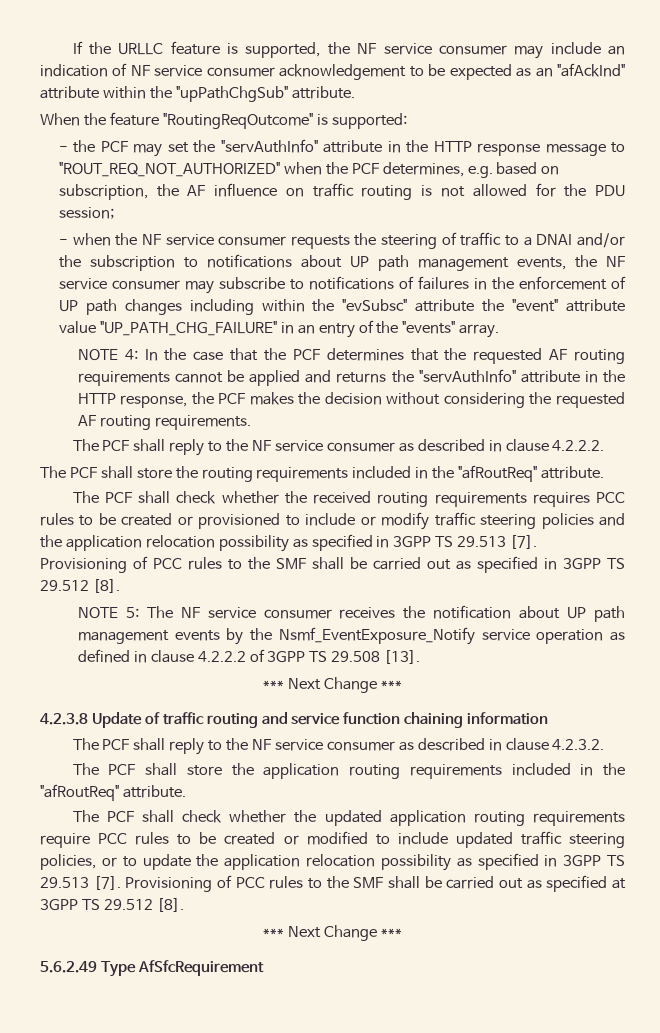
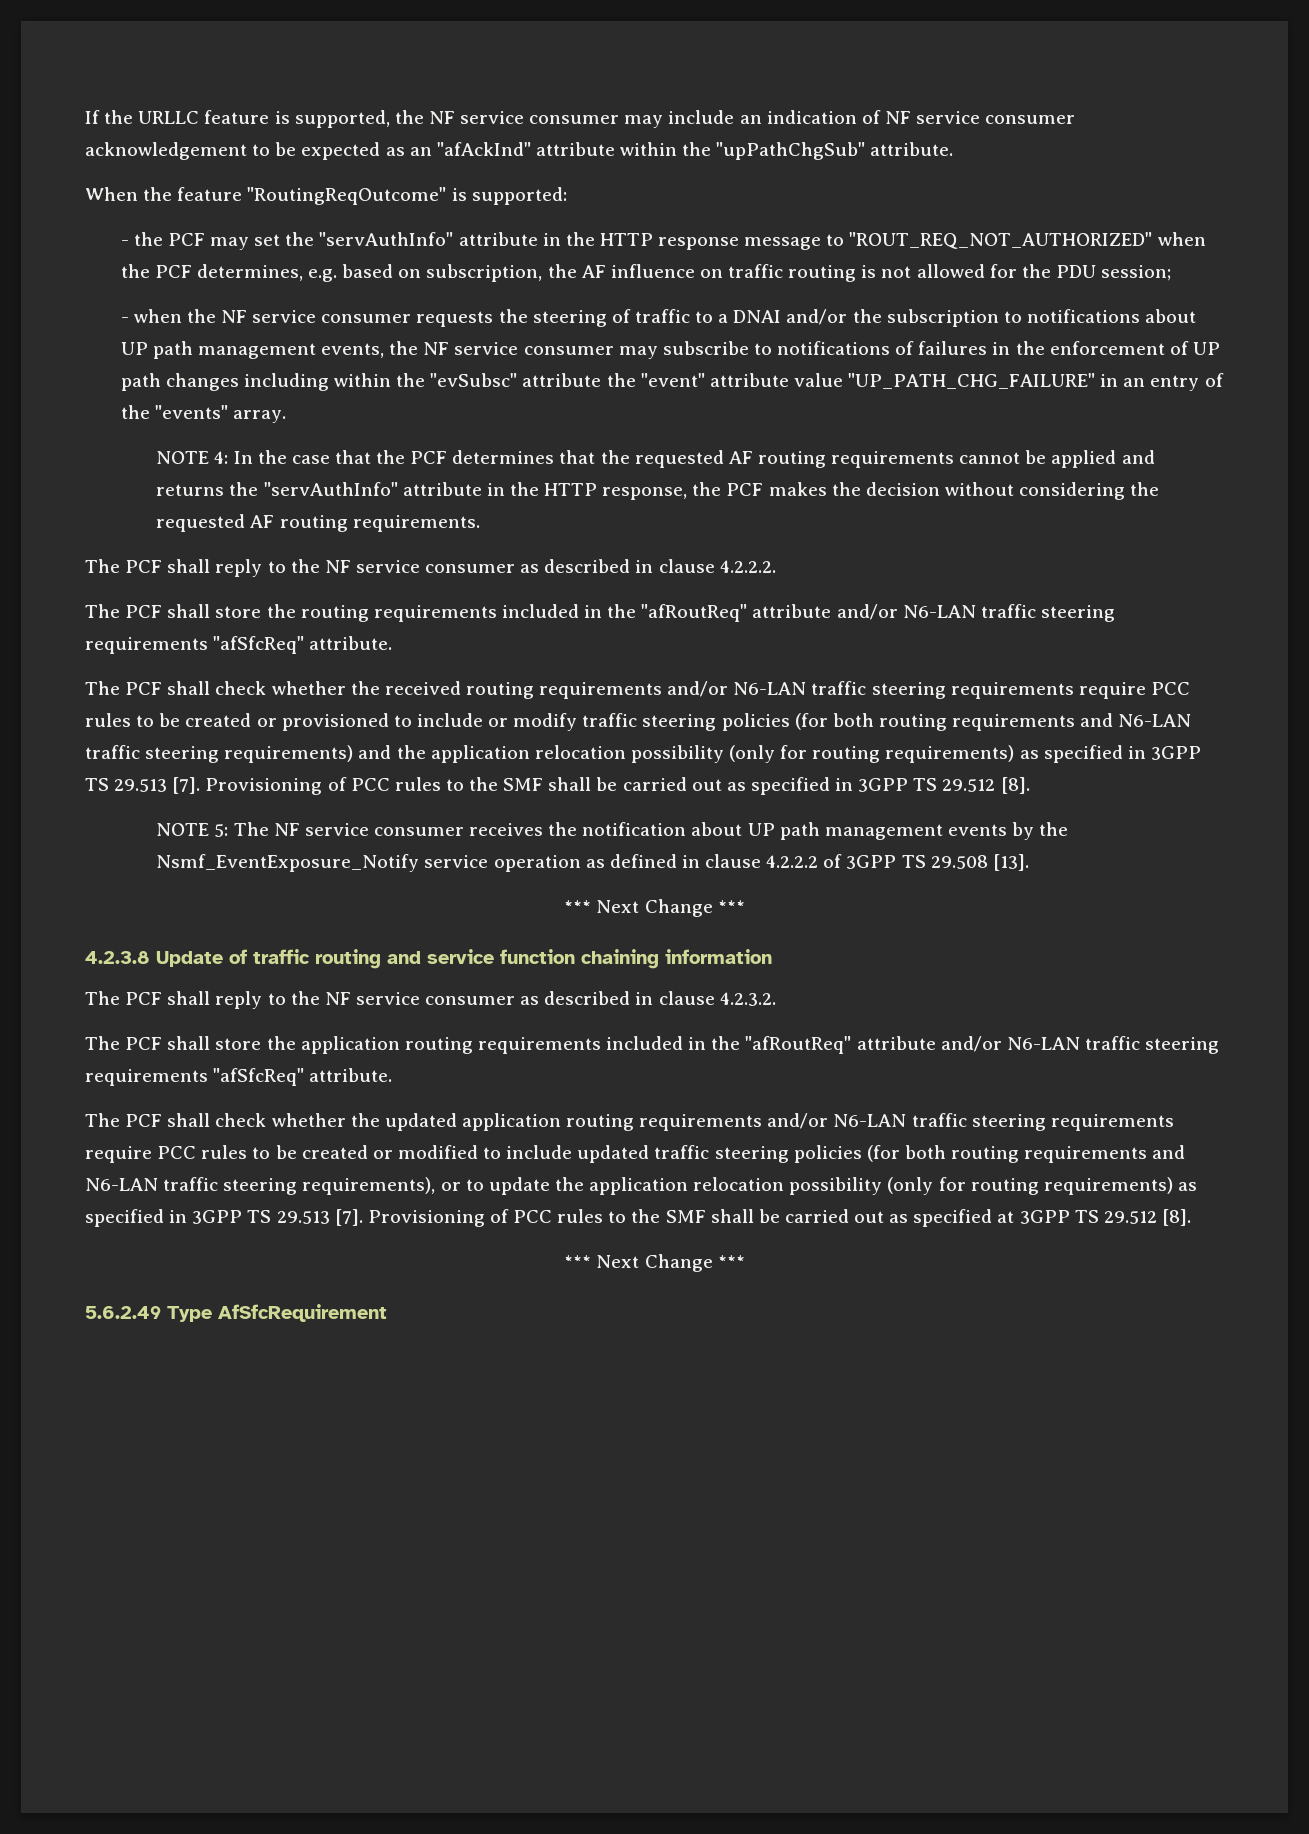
(538, 473) none -> [752,604,1115,622] [85,636,305,654] attribute and/or N6-LAN traffic steering requirements "afSfcReq"
[532,492,590,507] requires -> [667,681,1146,699] and/or N6-LAN traffic steering requirements require
(594, 521) none -> [794,713,1192,731] [85,745,354,763] (for both routing requirements and N6-LAN traffic steering requirements)
(289, 543) none -> [729,745,1015,763] (only for routing requirements)
(119, 792) none -> [856,1036,1220,1054] [85,1068,305,1086] attribute and/or N6-LAN traffic steering requirements "afSfcReq"
(625, 818) none -> [767,1113,1174,1131] and/or N6-LAN traffic steering requirements
[40,854,96,870] policies, -> [793,1145,1186,1163] [85,1177,436,1195] policies (for both routing requirements and N6-LAN traffic steering requirements),
(451, 862) none -> [887,1177,1173,1195] (only for routing requirements)

